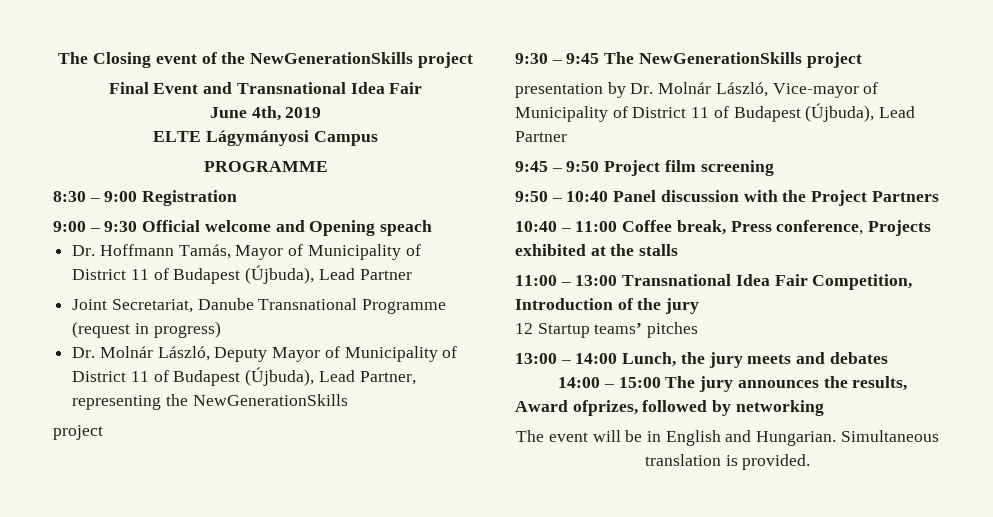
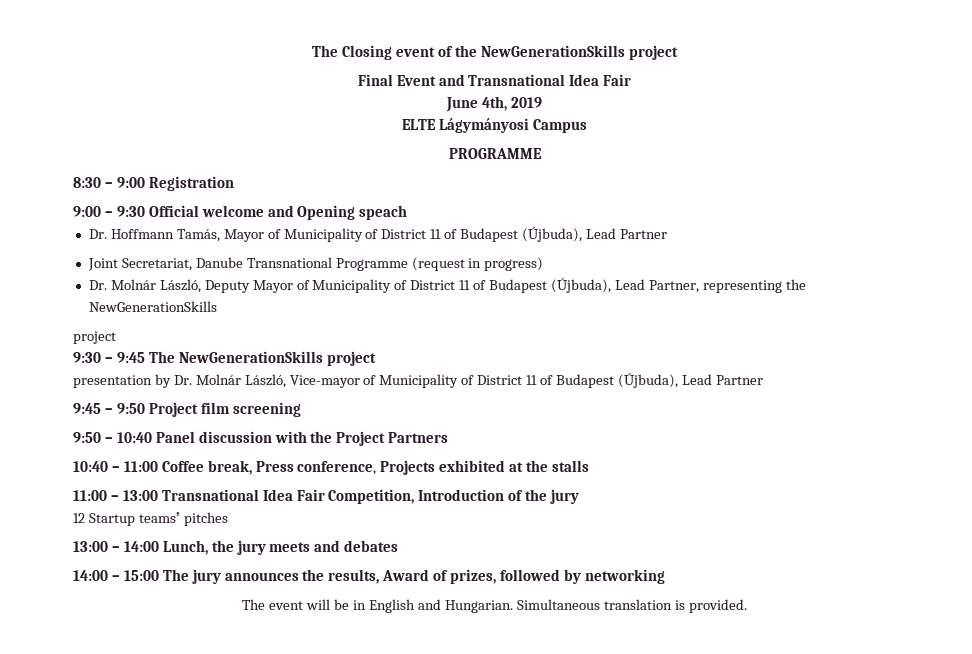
[572,400,638,416] ofprizes, -> [433,569,497,584] of prizes,

